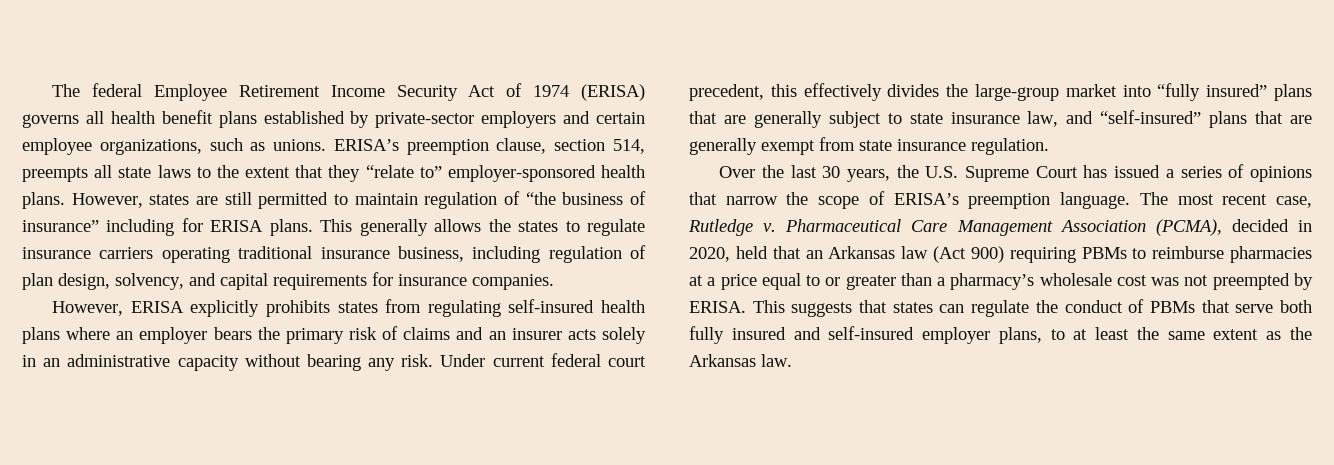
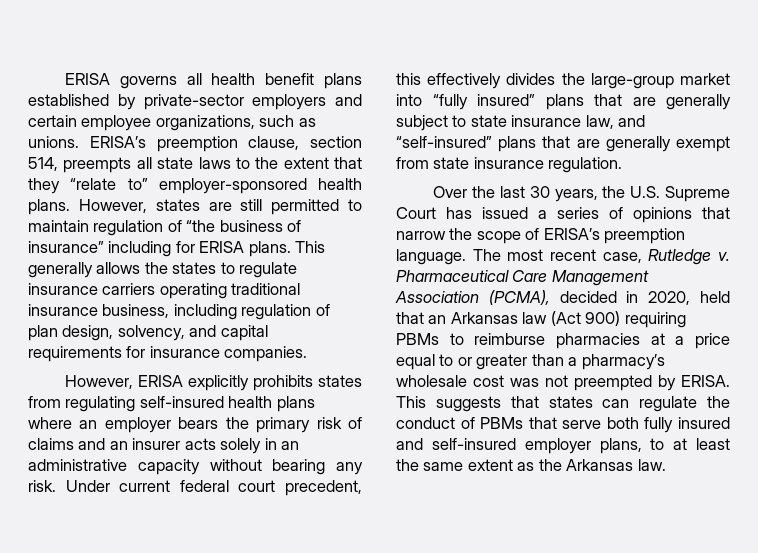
[52,83,646,101] The federal Employee Retirement Income Security Act of 1974 (ERISA) -> [65,73,111,85] ERISA

